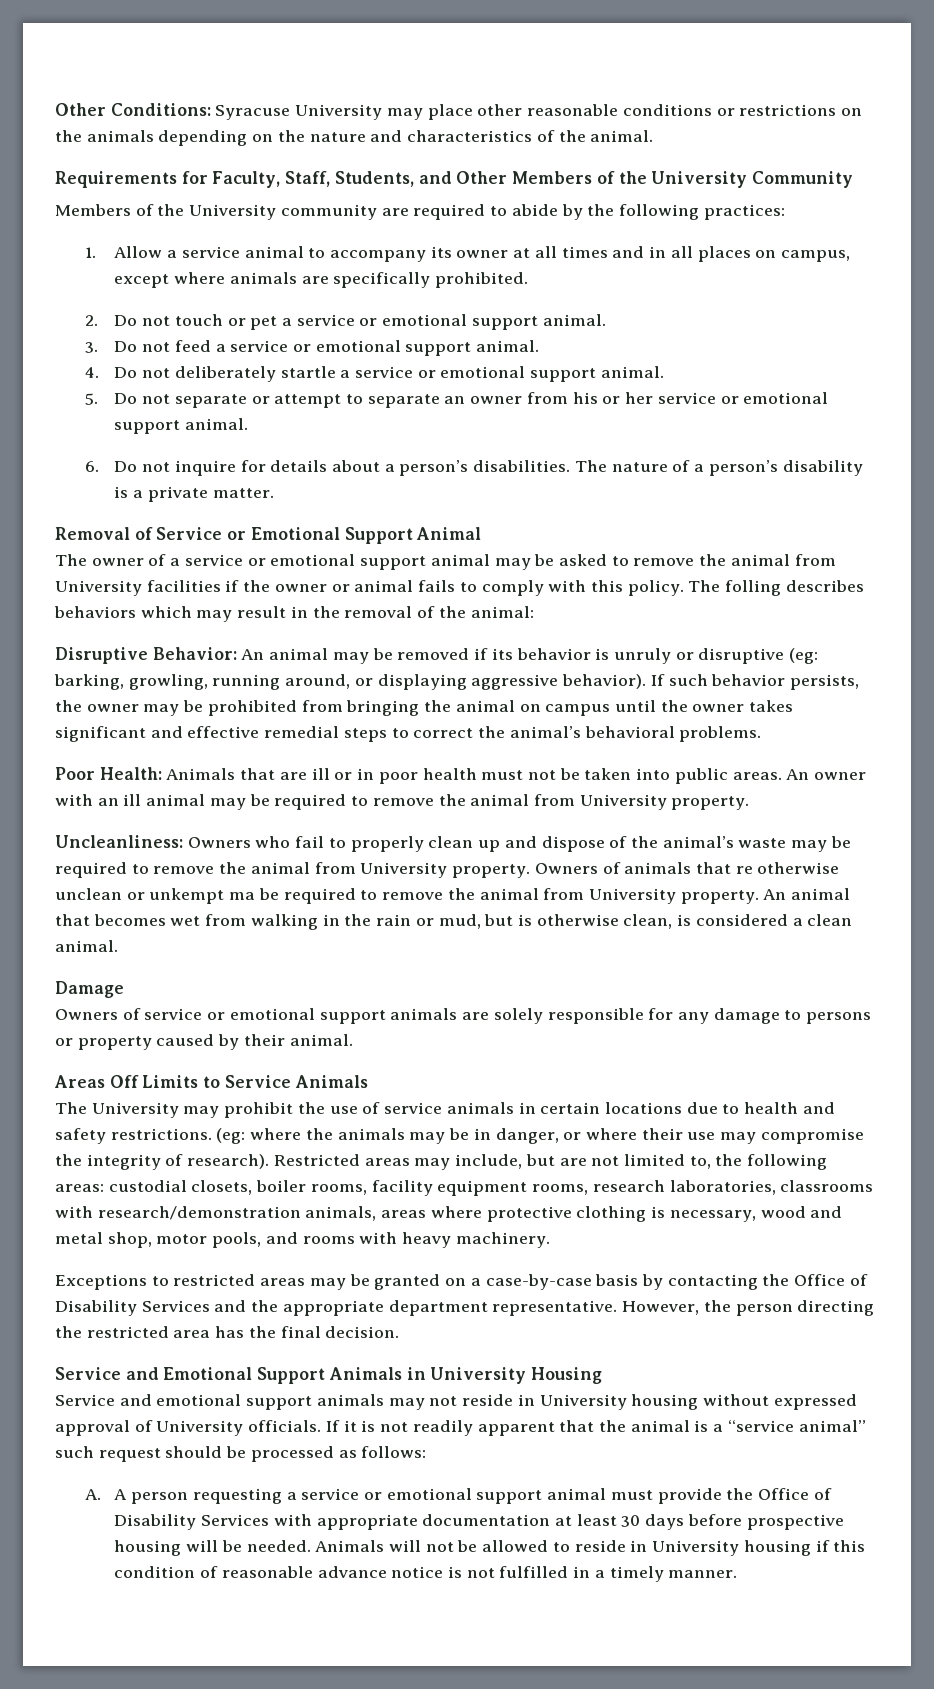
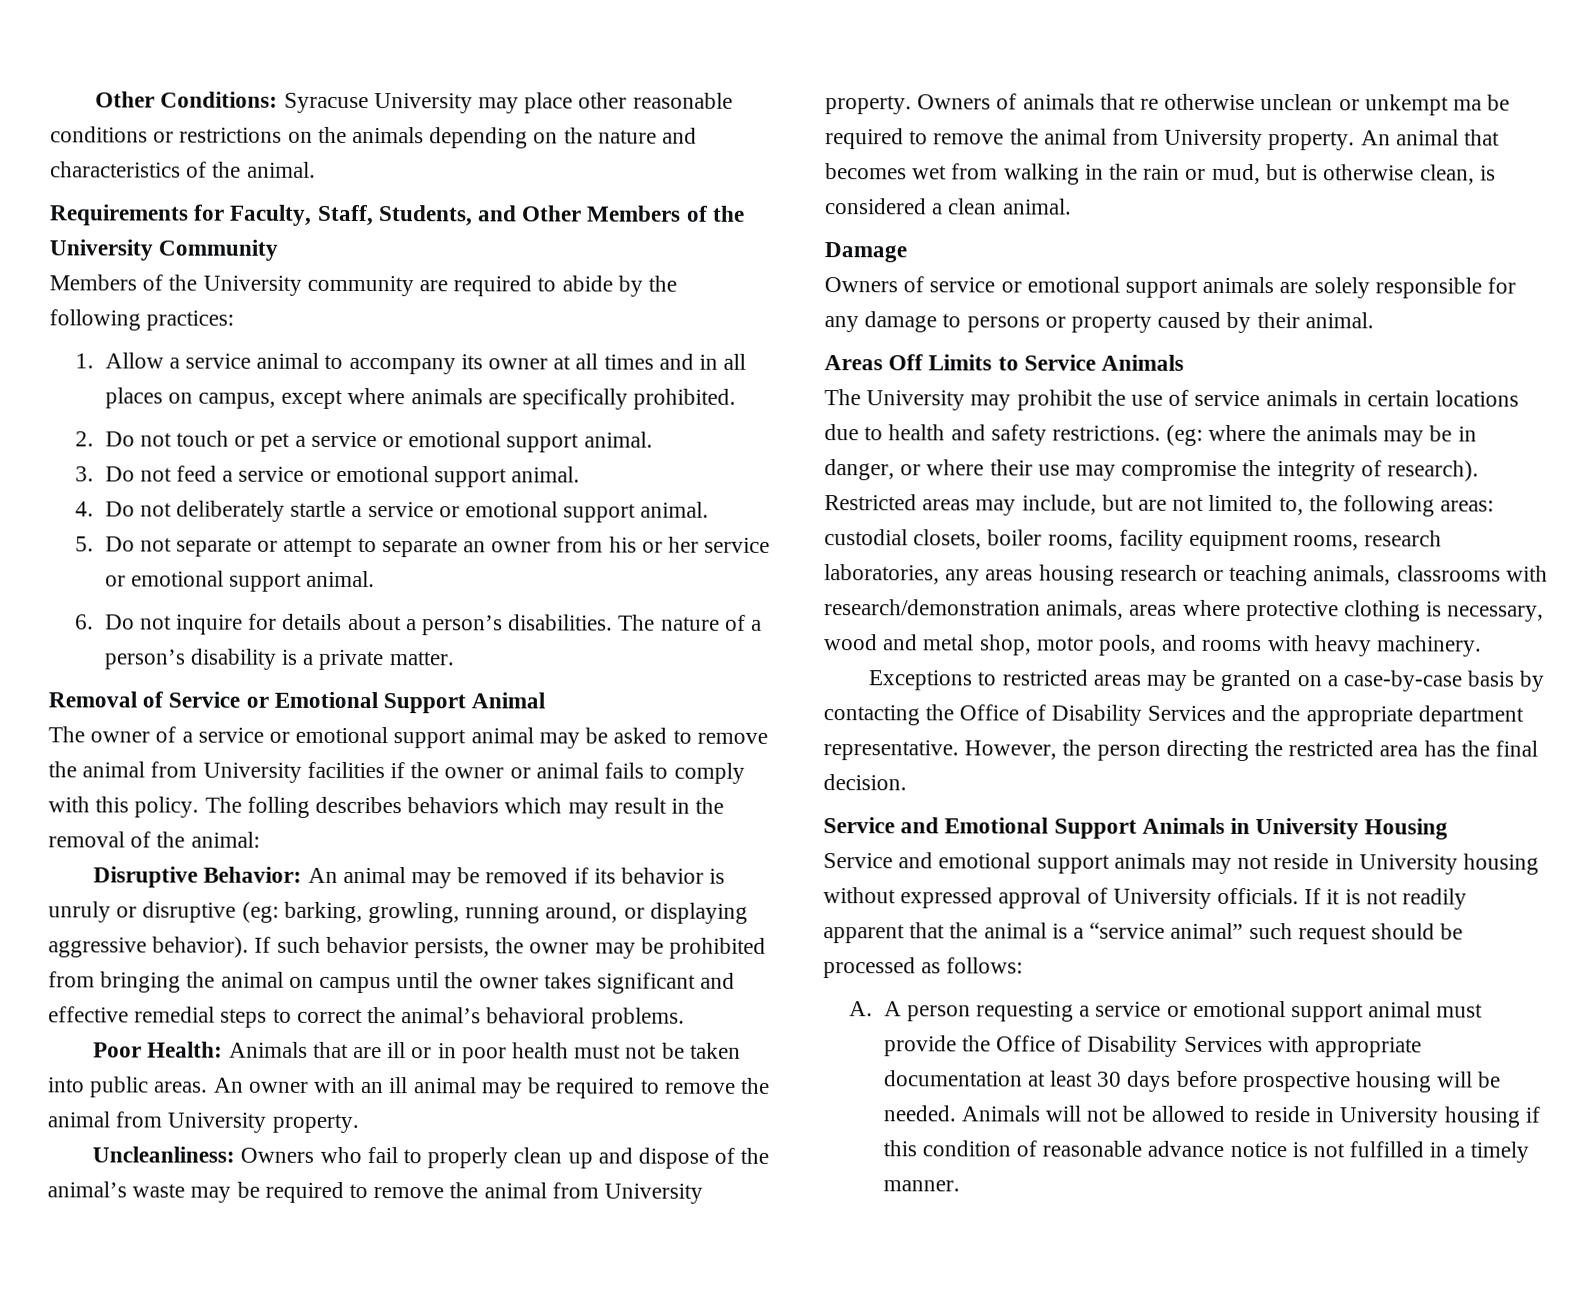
(776, 1187) none -> [945,564,1392,587] any areas housing research or teaching animals,

